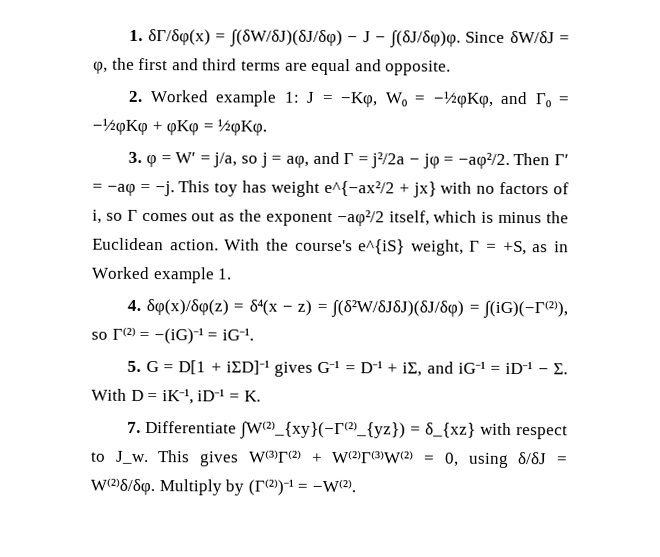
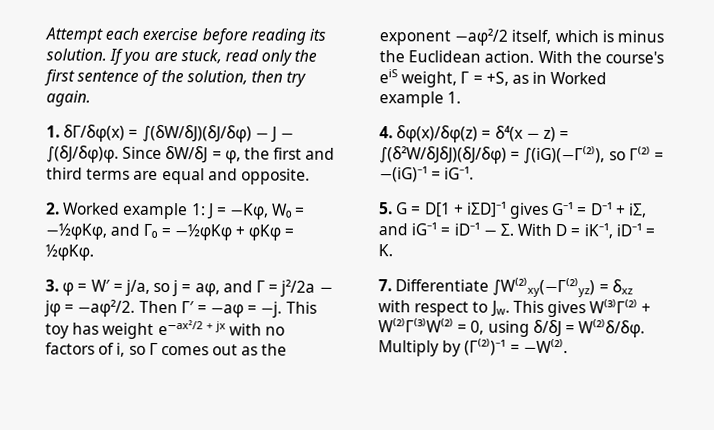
(129, 35) none -> [45,27,326,45] [46,48,318,66] [44,69,307,87] [46,90,91,107] Attempt each exercise before reading its solution. If you are stuck, read only the first sentence of the solution, then try again. //
[323,180,437,198] e^{−ax²/2 + jx} -> [157,319,226,336] e−ax²/2 + jx
[358,239,406,255] e^{iS} -> [379,69,398,84] eiS
[240,420,477,440] ∫W⁽²⁾_{xy}(−Γ⁽²⁾_{yz}) = δ_{xz} -> [492,277,633,298] ∫W⁽²⁾xy(−Γ⁽²⁾yz) = δxz
[114,450,149,465] J_w. -> [489,300,510,317] Jw.

